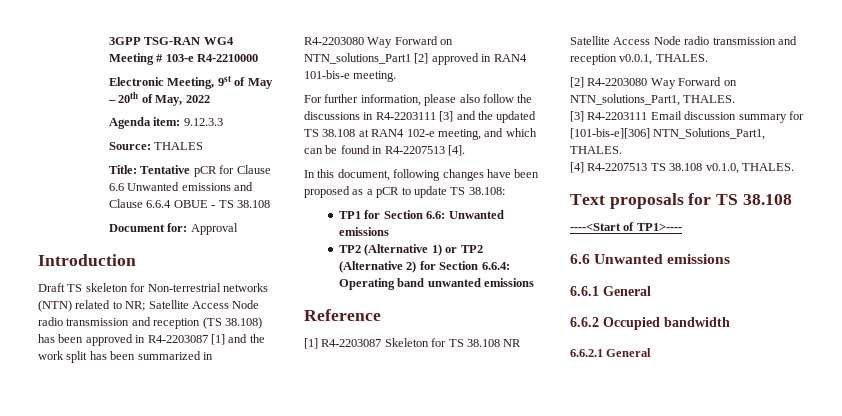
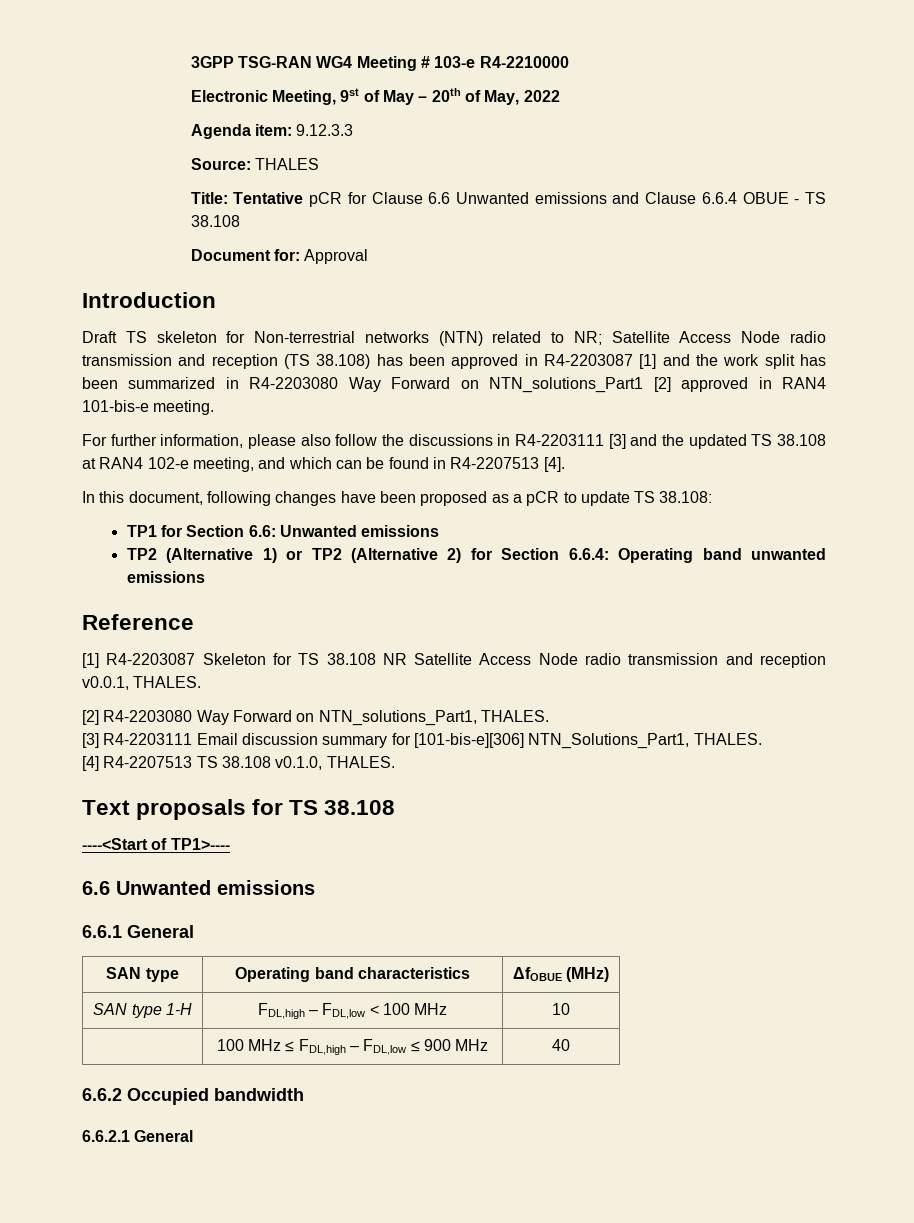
(651, 291) none -> [106,967,179,982] [235,967,470,982] [512,967,610,982] [93,1003,192,1018] [257,1003,448,1019] [552,1003,570,1015] [216,1039,489,1055] [552,1039,570,1051] // SAN type | Operating band characteristics | ΔfOBUE (MHz) // SAN type 1-H | FDL,high – FDL,low < 100 MHz | 10 // | 100 MHz ≤ FDL,high – FDL,low ≤ 900 MHz | 40

